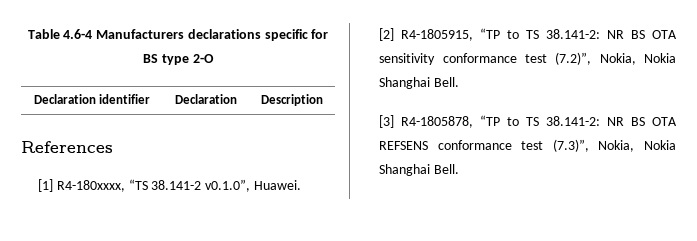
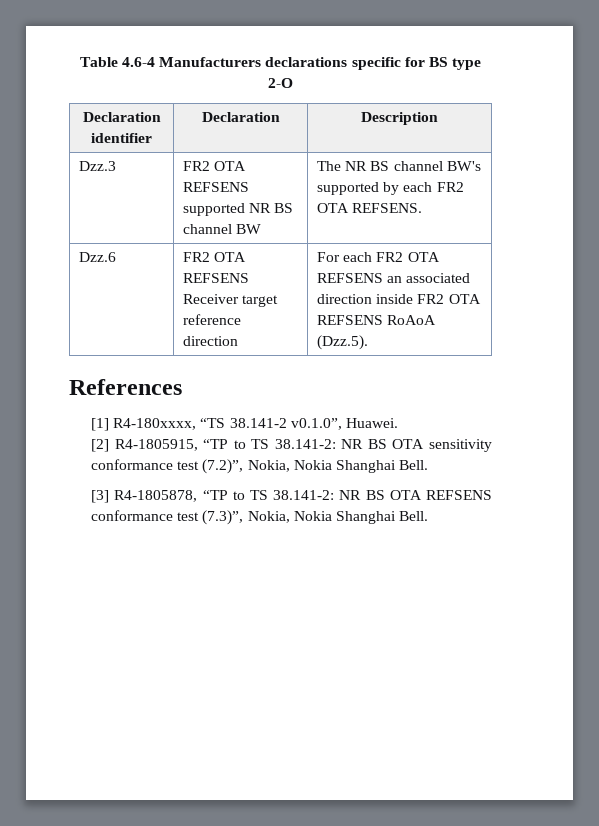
(323, 100) none -> [79,161,117,171] [183,161,247,171] [183,182,250,192] [183,203,294,216] [183,224,262,234] [317,161,481,171] [317,182,464,195] [317,203,423,213] [79,252,117,262] [183,252,247,262] [183,273,250,283] [183,294,279,307] [183,314,242,325] [183,336,239,346] [317,252,440,262] [317,273,471,283] [317,294,481,304] [317,315,437,325] [317,335,369,350] // Dzz.3 | FR2 OTA REFSENS supported NR BS channel BW | The NR BS channel BW's supported by each FR2 OTA REFSENS. // Dzz.6 | FR2 OTA REFSENS Receiver target reference direction | For each FR2 OTA REFSENS an associated direction inside FR2 OTA REFSENS RoAoA (Dzz.5).

